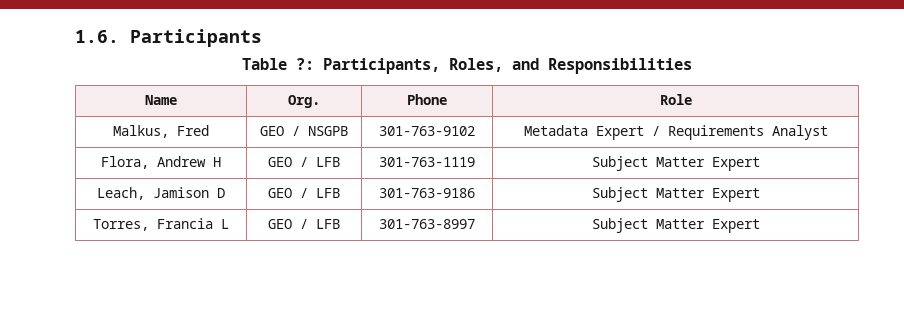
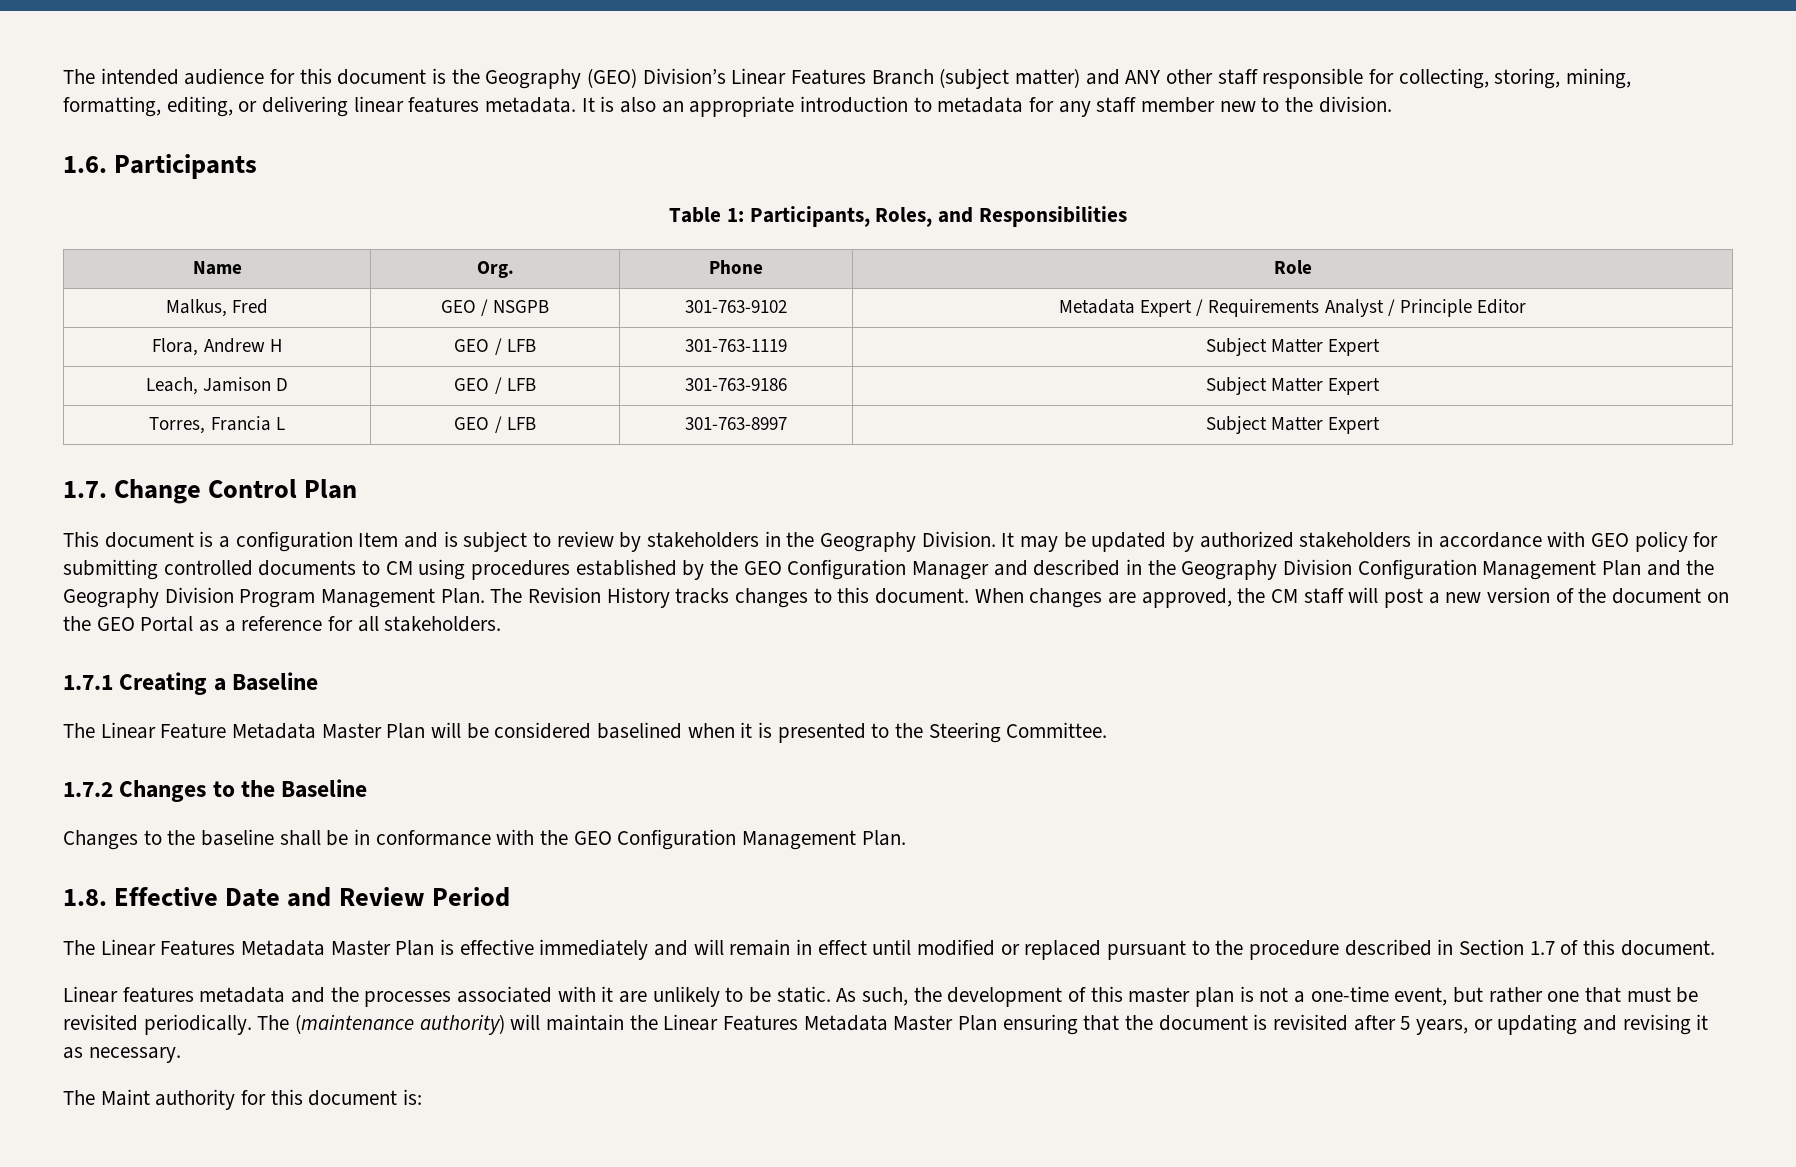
(75, 36) none -> [63,68,1632,89] [63,96,1392,117] The intended audience for this document is the Geography (GEO) Division’s Linear Features Branch (subject matter) and ANY other staff responsible for collecting, storing, mining, formatting, editing, or delivering linear features metadata. It is also an appropriate introduction to metadata for any staff member new to the division. //
[296,58,314,70] ?: -> [726,208,744,222] 1:
(828, 132) none -> [1387,299,1526,317] / Principle Editor
(760, 226) none -> [63,479,358,504] [63,531,1719,552] [63,559,1715,580] [63,587,1729,608] [63,616,502,632] [63,672,319,695] [63,722,1108,743] [63,779,368,802] [63,829,906,850] [63,887,510,907] [63,939,1715,960] [63,986,1699,1007] [63,1014,1709,1035] [63,1047,181,1063] [63,1089,423,1110] // 1.7. Change Control Plan // This document is a configuration Item and is subject to review by stakeholders in the Geography Division. It may be updated by authorized stakeholders in accordance with GEO policy for submitting controlled documents to CM using procedures established by the GEO Configuration Manager and described in the Geography Division Configuration Management Plan and the Geography Division Program Management Plan. The Revision History tracks changes to this document. When changes are approved, the CM staff will post a new version of the document on the GEO Portal as a reference for all stakeholders. // 1.7.1 Creating a Baseline // The Linear Feature Metadata Master Plan will be considered baselined when it is presented to the Steering Committee. // 1.7.2 Changes to the Baseline // Changes to the baseline shall be in conformance with the GEO Configuration Management Plan. // 1.8. Effective Date and Review Period // The Linear Features Metadata Master Plan is effective immediately and will remain in effect until modified or replaced pursuant to the procedure described in Section 1.7 of this document. // Linear features metadata and the processes associated with it are unlikely to be static. As such, the development of this master plan is not a one-time event, but rather one that must be revisited periodically. The (maintenance authority) will maintain the Linear Features Metadata Master Plan ensuring that the document is revisited after 5 years, or updating and revising it as necessary. // The Maint authority for this document is:

